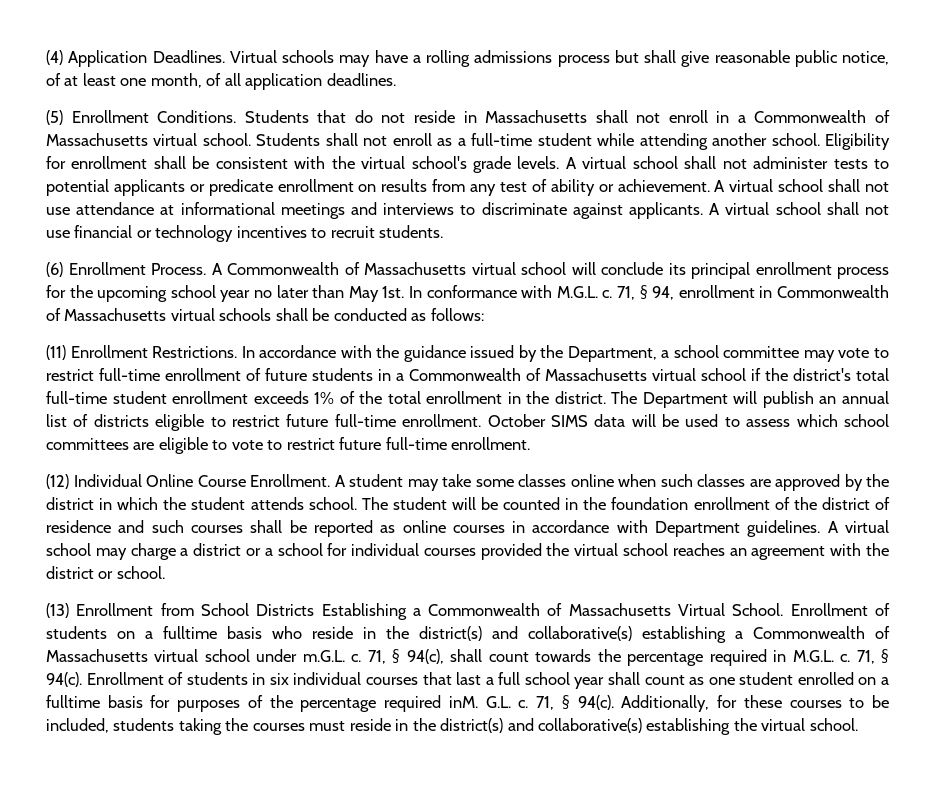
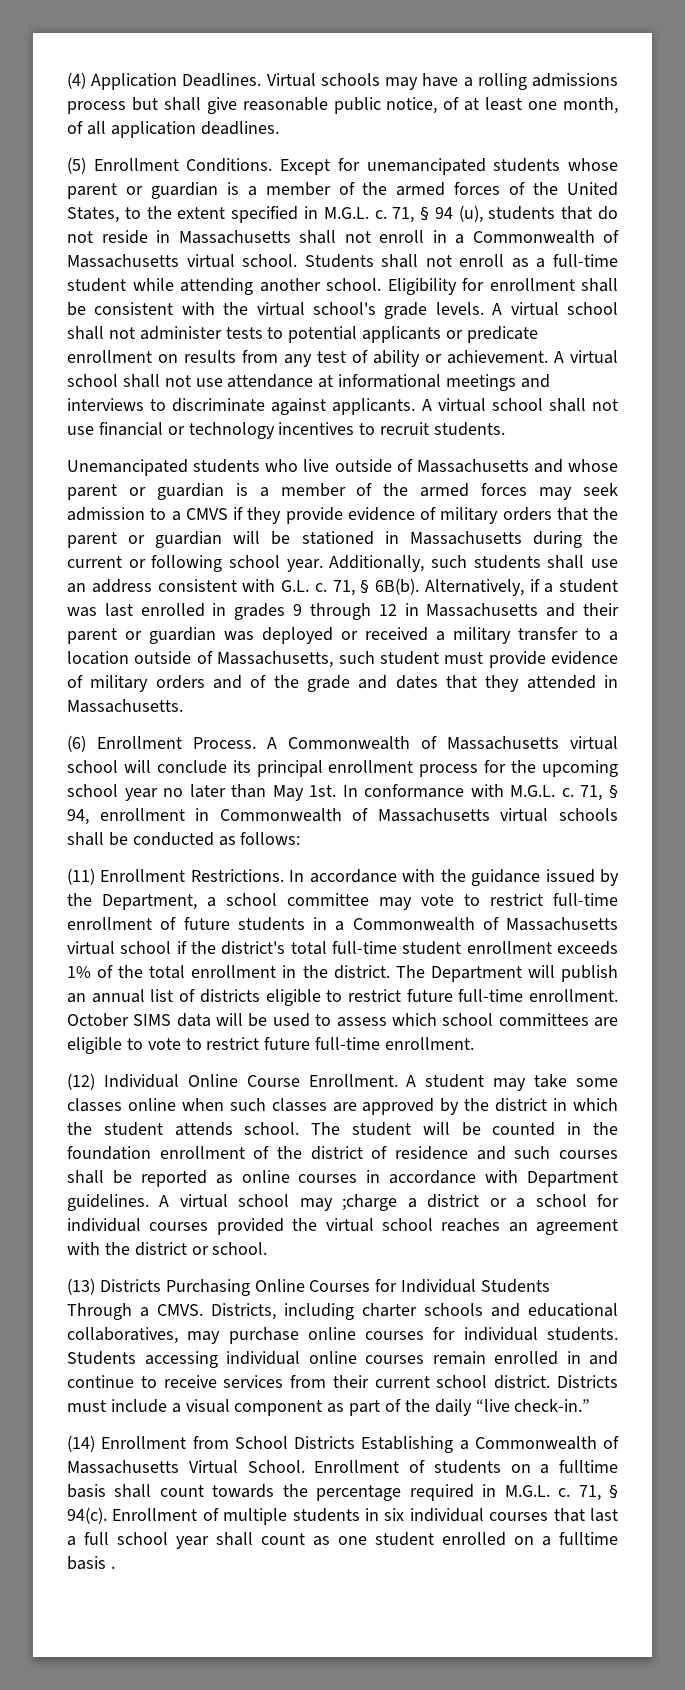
[244,110,309,123] Students -> [280,158,618,175] [67,182,619,199] [67,205,556,223] Except for unemancipated students whose parent or guardian is a member of the armed forces of the United States, to the extent specified in M.G.L. c. 71, § 94 (u), students
(444, 231) none -> [67,459,618,476] [67,483,619,500] [67,507,618,524] [67,531,618,548] [67,555,618,572] [67,578,618,596] [67,603,619,620] [67,627,618,644] [67,651,618,668] [67,675,618,692] [67,699,183,713] // Unemancipated students who live outside of Massachusetts and whose parent or guardian is a member of the armed forces may seek admission to a CMVS if they provide evidence of military orders that the parent or guardian will be stationed in Massachusetts during the current or following school year. Additionally, such students shall use an address consistent with G.L. c. 71, § 6B(b). Alternatively, if a student was last enrolled in grades 9 through 12 in Massachusetts and their parent or guardian was deployed or received a military transfer to a location outside of Massachusetts, such student must provide evidence of military orders and of the grade and dates that they attended in Massachusetts.
[130,543,176,560] charge -> [342,1194,398,1211] ;charge
(69, 610) none -> [99,1279,551,1296] [67,1303,618,1320] [67,1327,618,1344] [67,1351,618,1368] [67,1375,618,1389] [67,1399,591,1416] [67,1435,95,1452] Districts Purchasing Online Courses for Individual Students Through a CMVS. Districts, including charter schools and educational collaboratives, may purchase online courses for individual students. Students accessing individual online courses remain enrolled in and continue to receive services from their current school district. Districts must include a visual component as part of the daily “live check-in.” // (14)
[272,626,890,643] [46,649,444,664] who reside in the district(s) and collaborative(s) establishing a Commonwealth of Massachusetts virtual school under m.G.L. c. 71, § 94(c), -> (106, 1491) none
(184, 678) none -> [223,1508,288,1525] multiple
[150,695,889,712] [46,718,858,735] for purposes of the percentage required inM. G.L. c. 71, § 94(c). Additionally, for these courses to be included, students taking the courses must reside in the district(s) and collaborative(s) establishing the virtual school. -> [110,1566,115,1569] .

